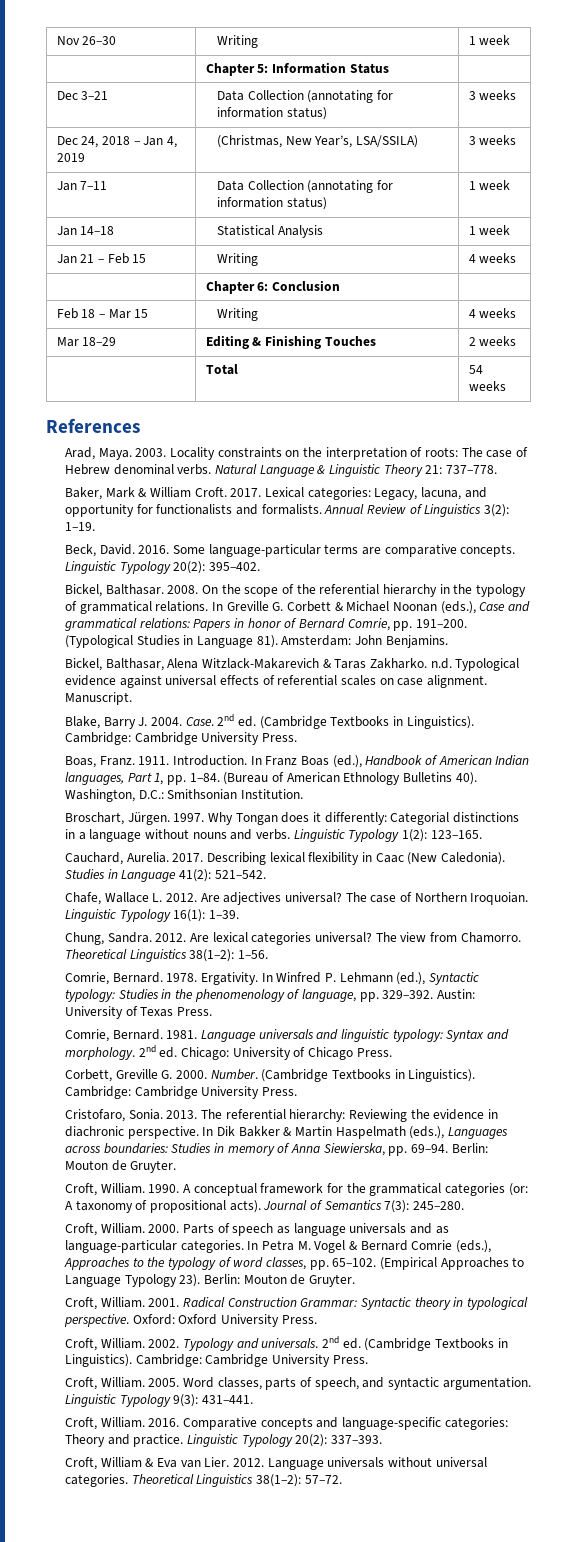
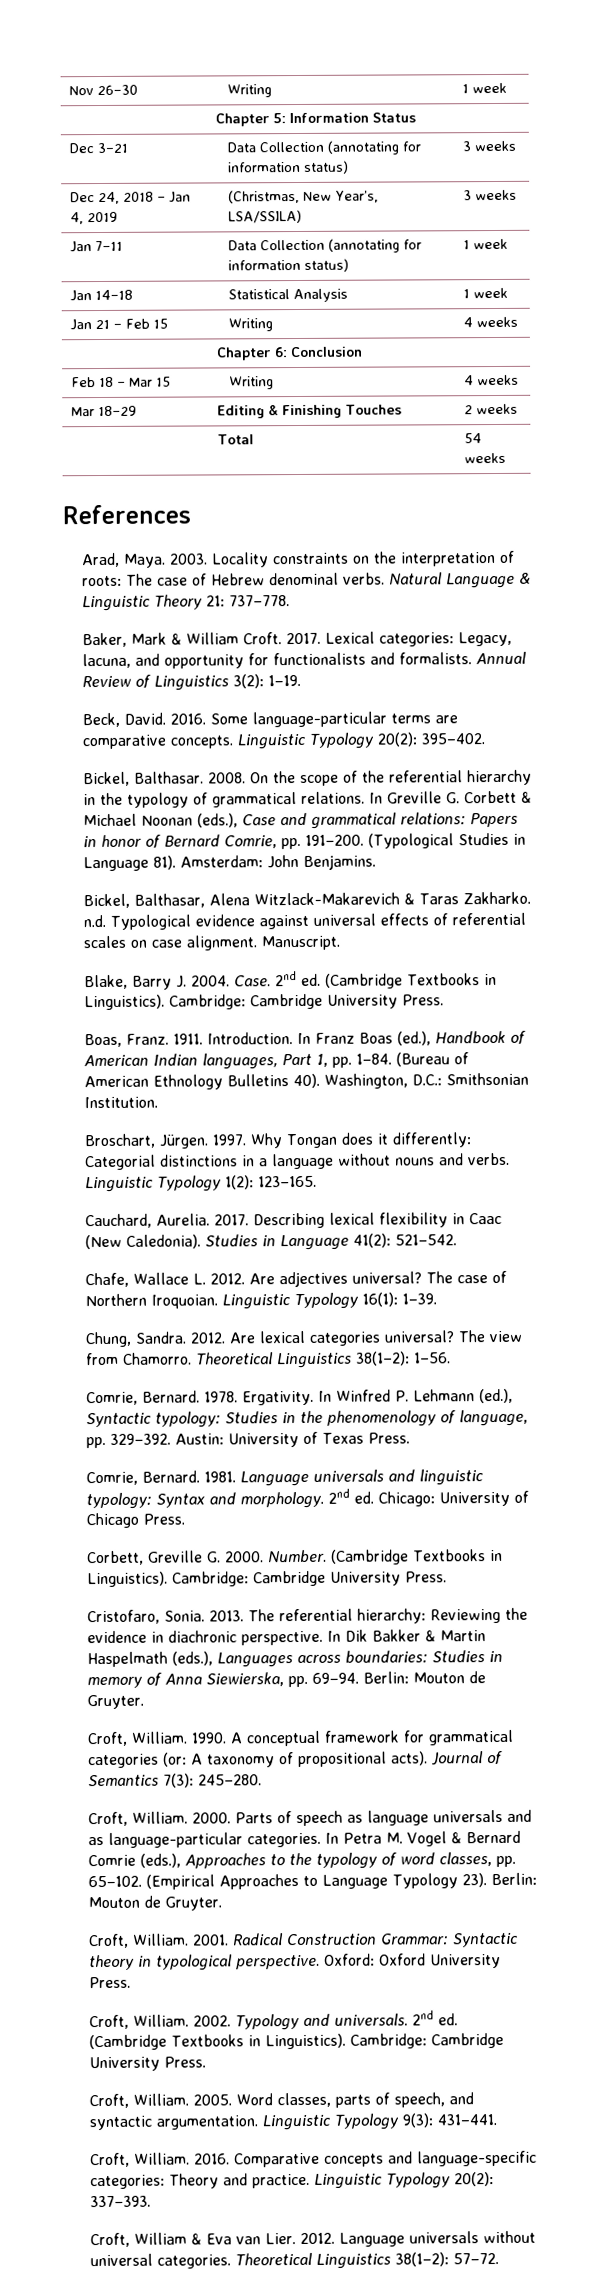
[346,1183,366,1193] the -> (425, 1736) none

